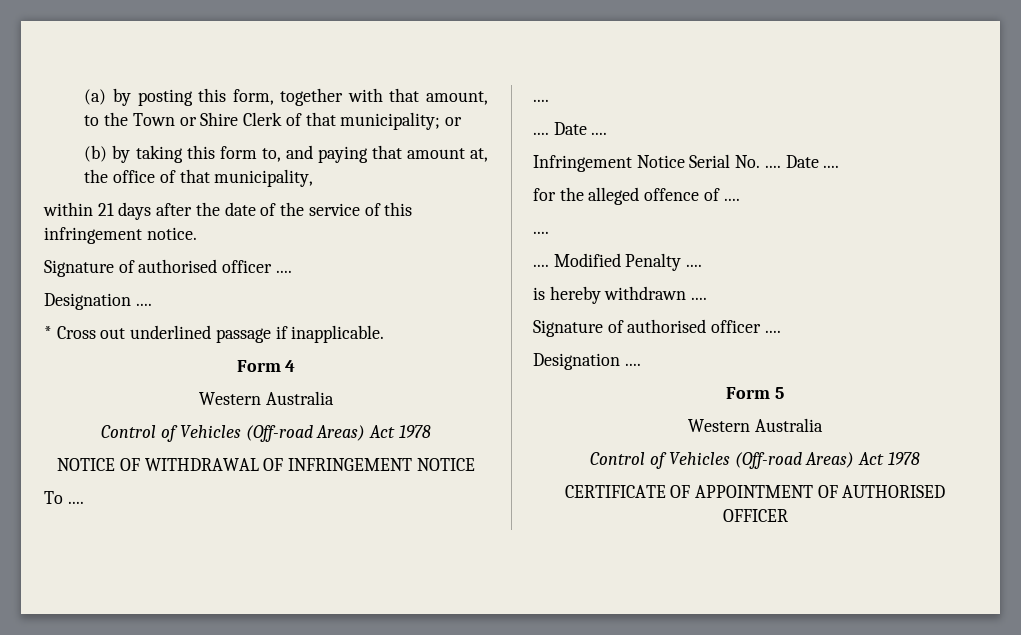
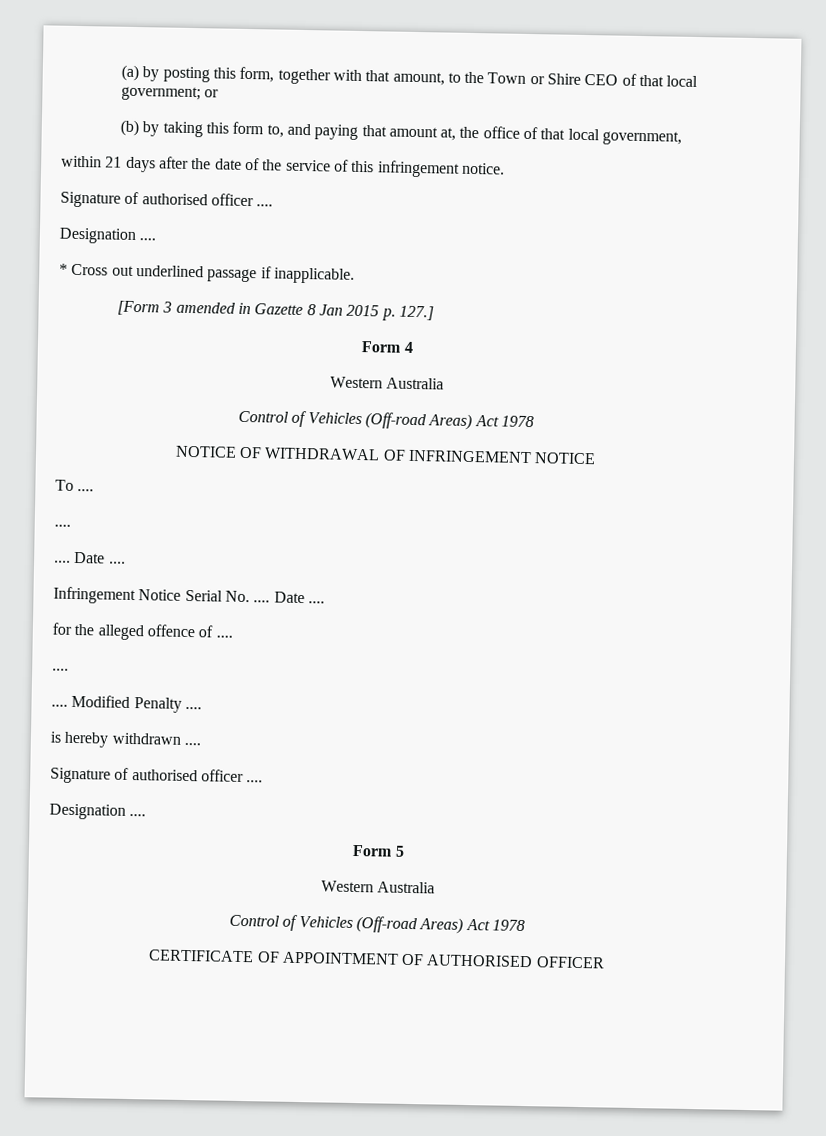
[243,112,441,130] Clerk of that municipality; -> [584,73,699,88] [120,85,201,102] CEO of that local government;
[214,169,314,187] municipality, -> [567,128,683,146] local government,
(385, 334) none -> [116,300,434,321] // [Form 3 amended in Gazette 8 Jan 2015 p. 127.]

